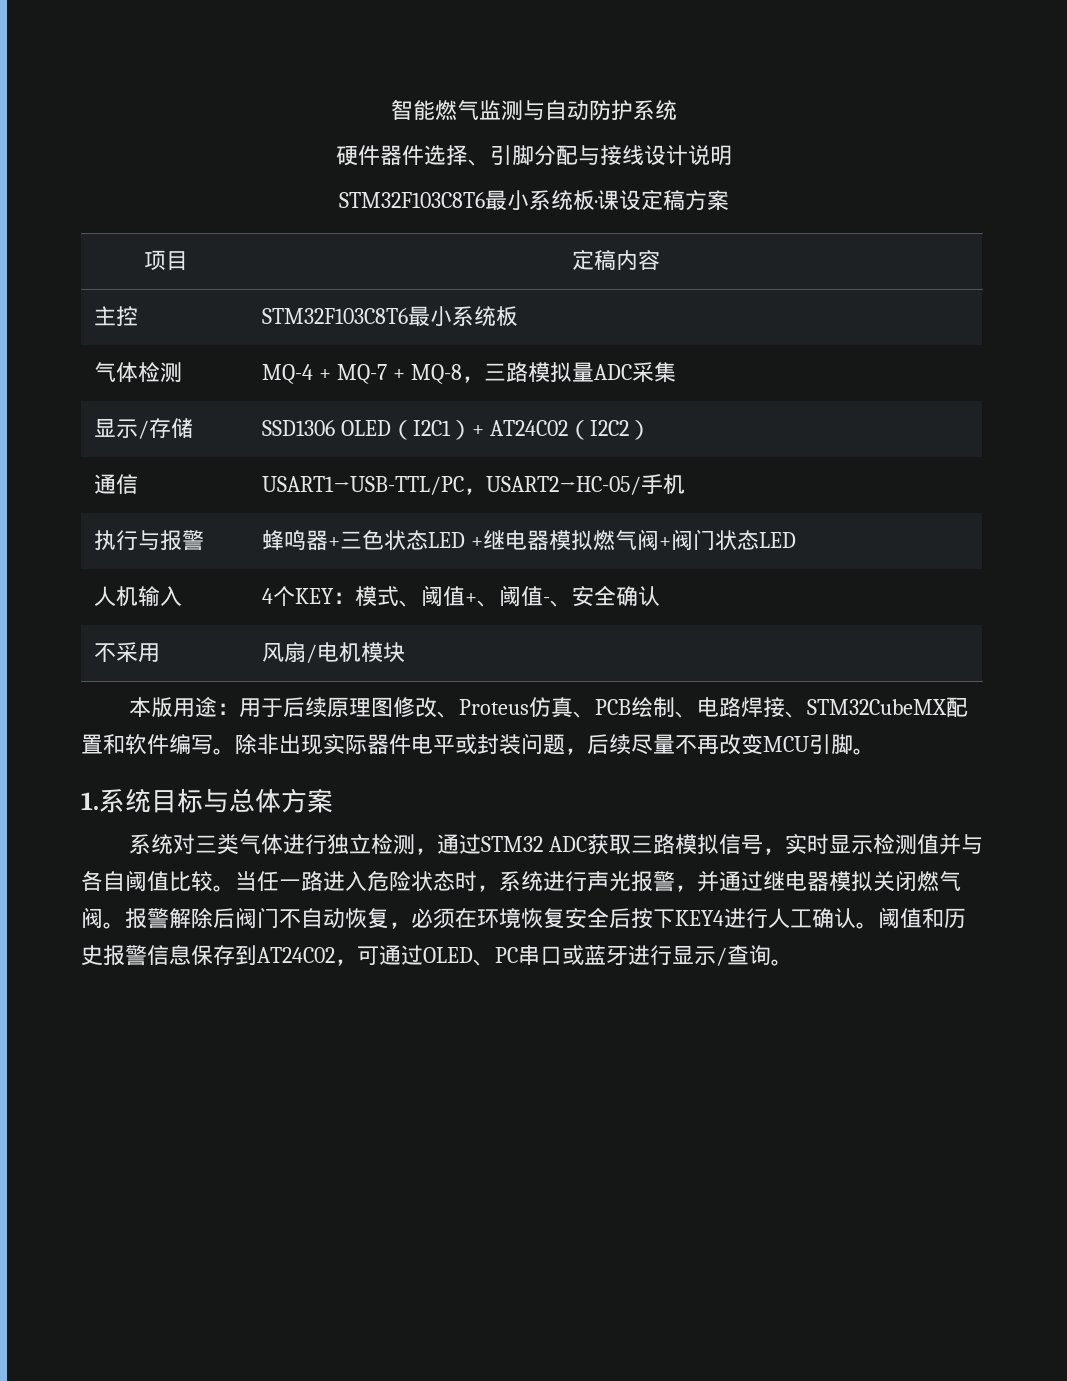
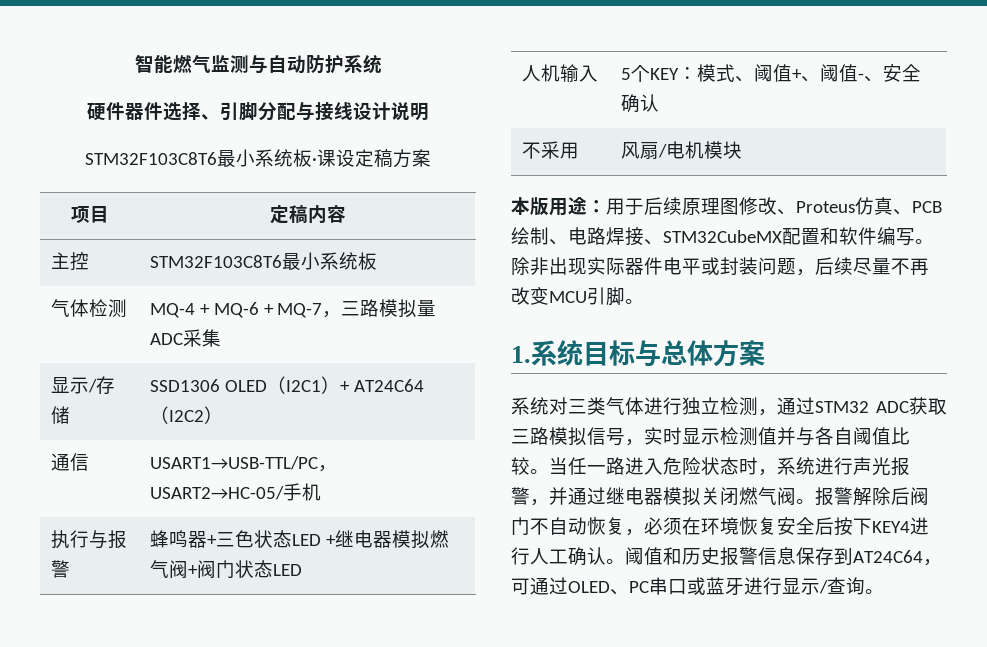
[337,364,463,384] MQ-7 + MQ-8 -> [213,302,323,318] MQ-6 + MQ-7
[490,420,569,436] AT24C02 -> [353,379,424,392] AT24C64
[262,588,274,604] 4 -> [620,68,631,80] 5
[257,947,335,963] AT24C02 -> [853,550,923,563] AT24C64

